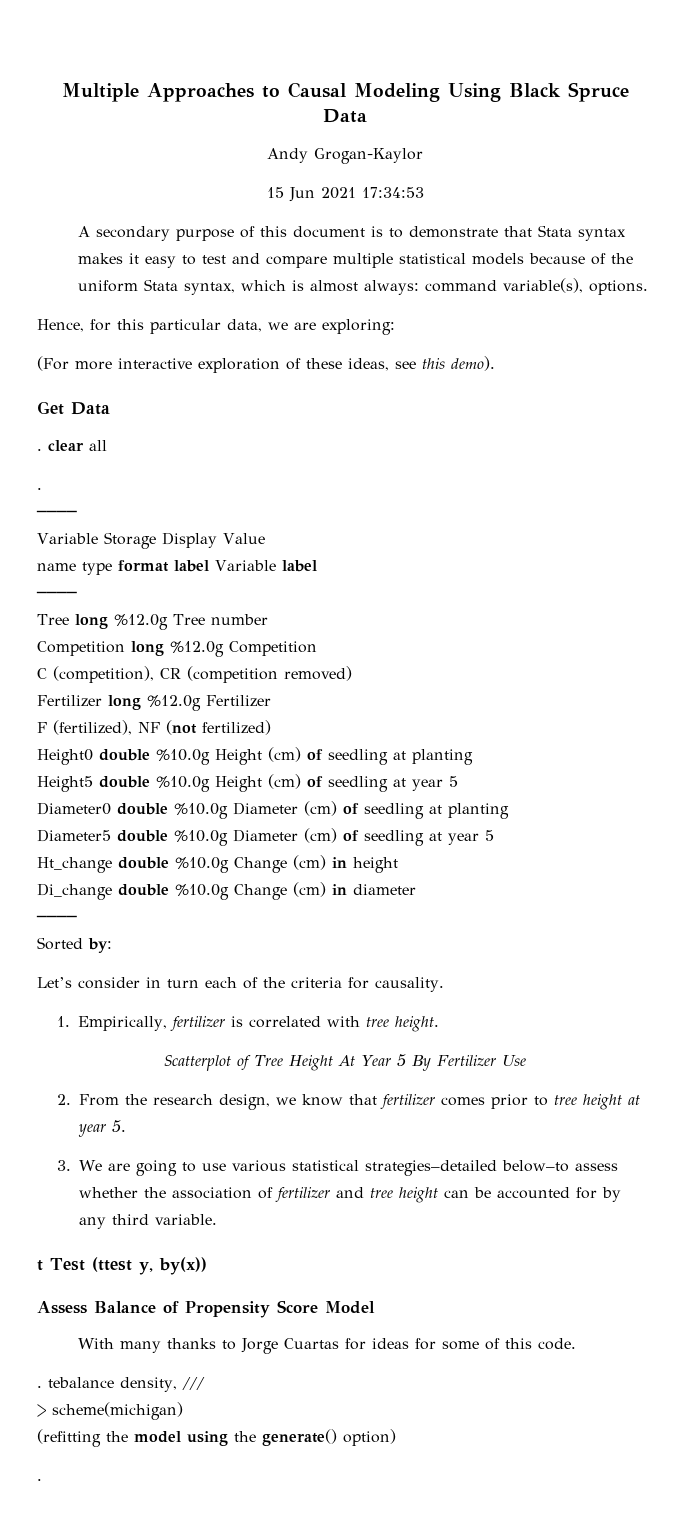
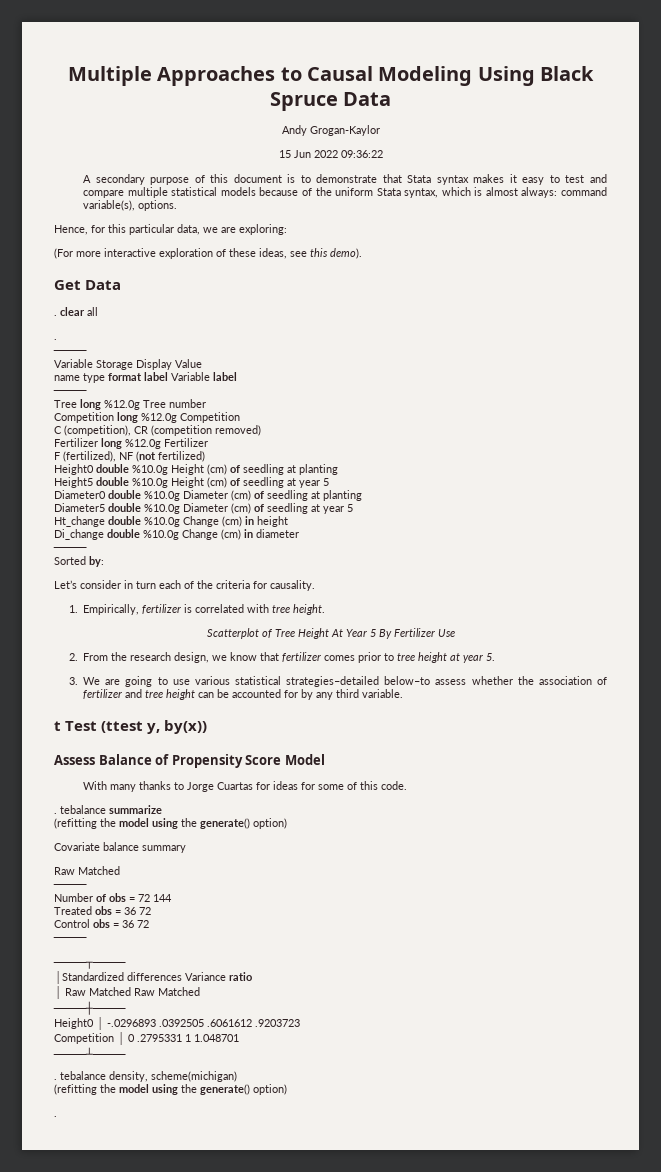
[320,187,424,199] 2021 17:34:53 -> [313,150,383,158] 2022 09:36:22
(576, 1344) none -> [54,805,162,814] [54,818,287,829] [54,842,186,853] [54,866,120,875] [53,884,87,888] [54,893,172,902] [54,906,151,915] [54,919,149,928] [53,937,87,941] [53,961,126,969] [54,971,252,984] [54,986,200,999] [53,1001,126,1015] [54,1017,300,1030] [54,1032,239,1045] [53,1047,126,1058] // . tebalance summarize // (refitting the model using the generate() option) // Covariate balance summary // Raw Matched // ──── // Number of obs = 72 144 // Treated obs = 36 72 // Control obs = 36 72 // ──── // ────┬──── // │Standardized differences Variance ratio // │ Raw Matched Raw Matched // ────┼──── // Height0 │ -.0296893 .0392505 .6061612 .9203723 // Competition │ 0 .2795331 1 1.048701 // ────┴────
[181,1377,205,1390] [37,1404,46,1417] /// // > -> (148, 1076) none

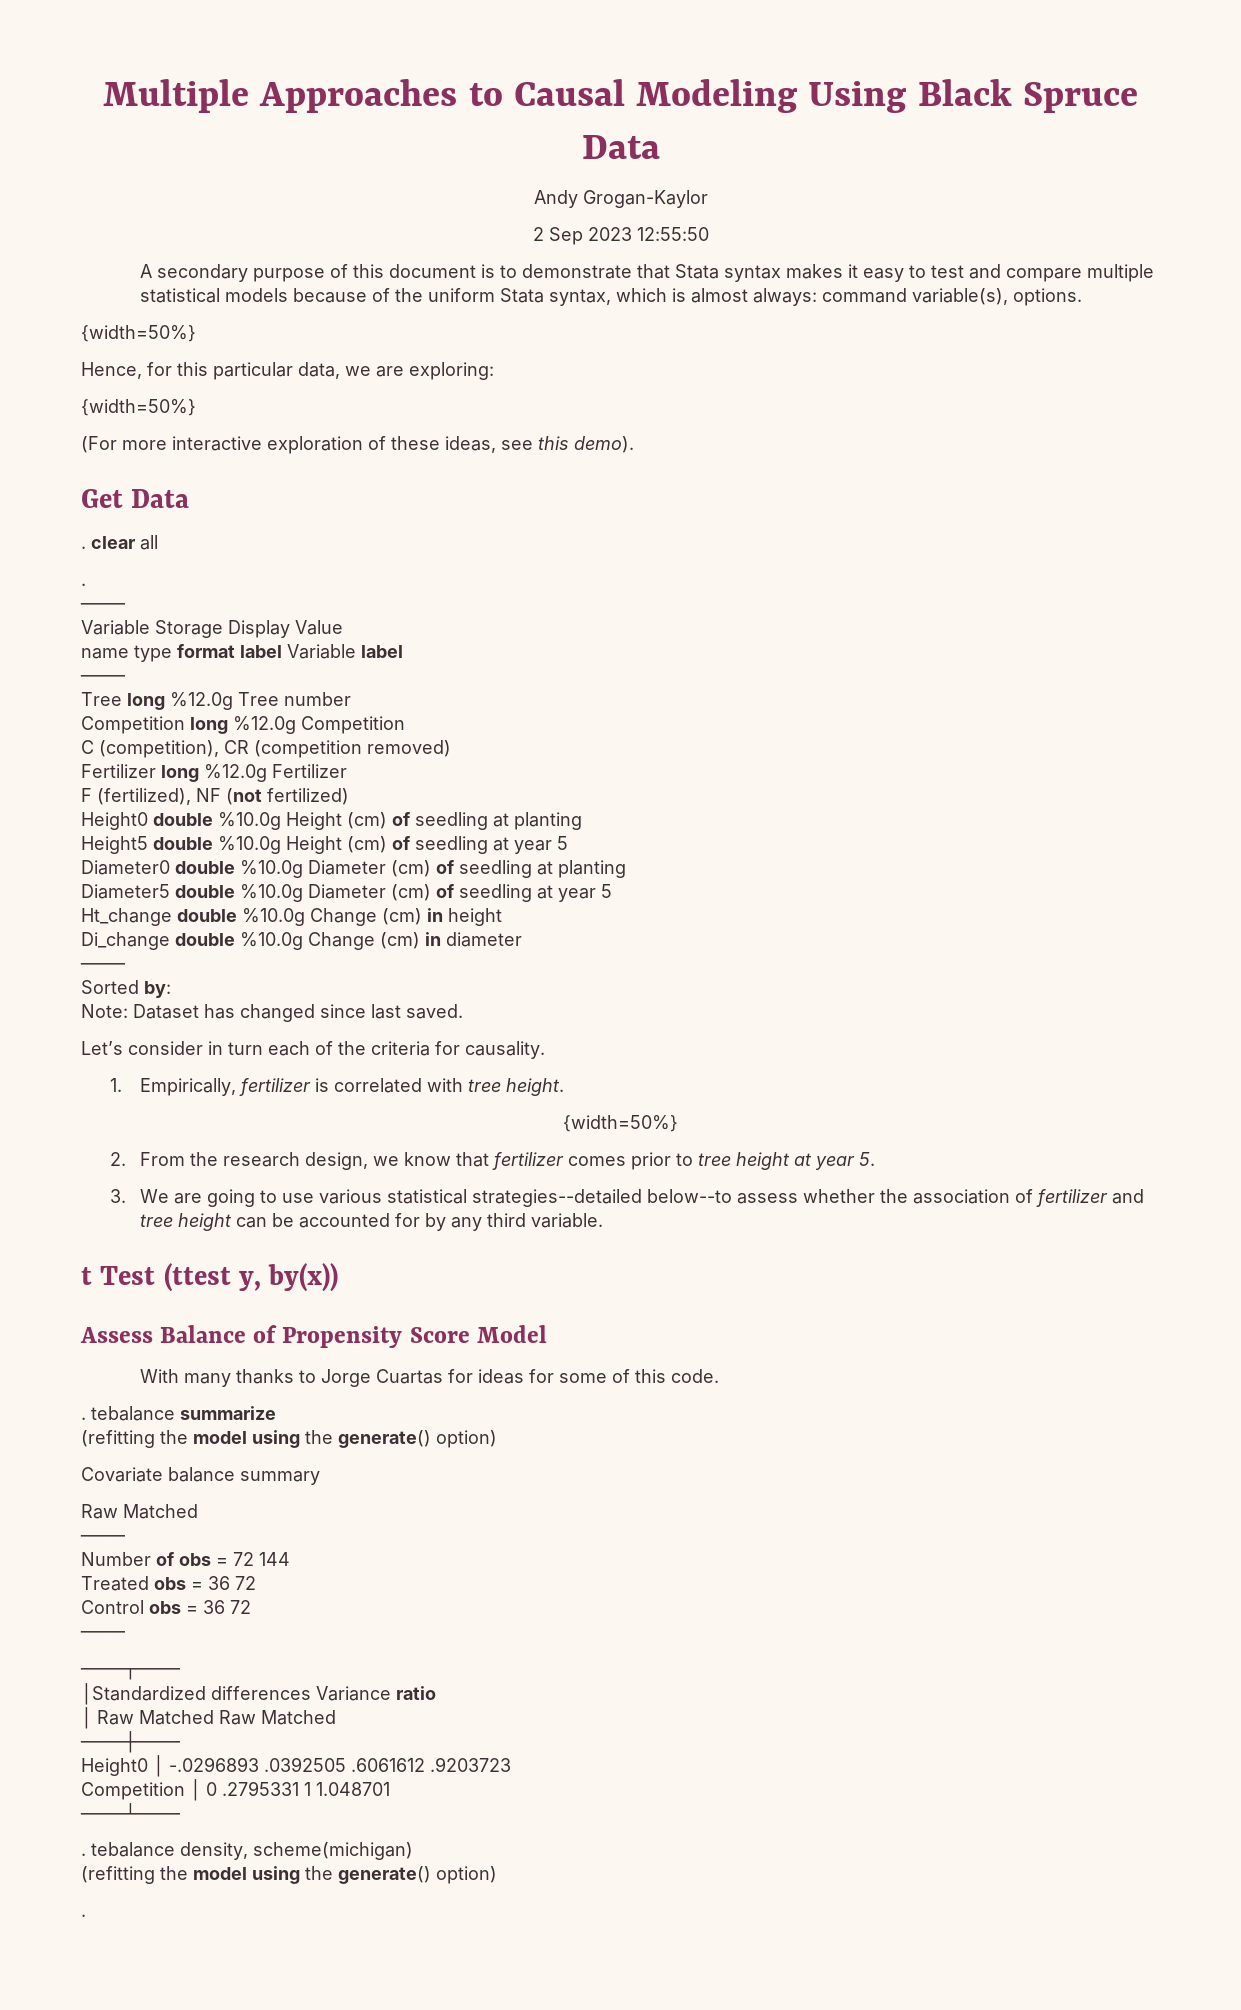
[278,150,383,158] 15 Jun 2022 09:36:22 -> [532,227,709,245] 2 Sep 2023 12:55:50
(178, 205) none -> [81,325,196,342] // {width=50%}
(287, 229) none -> [81,399,196,416] // {width=50%}
(104, 561) none -> [81,1004,463,1022] // Note: Dataset has changed since last saved.
[206,628,455,639] Scatterplot of Tree Height At Year 5 By Fertilizer Use -> [563,1115,678,1132] {width=50%}
[286,676,431,687] strategies–detailed below–to -> [471,1189,732,1207] strategies--detailed below--to

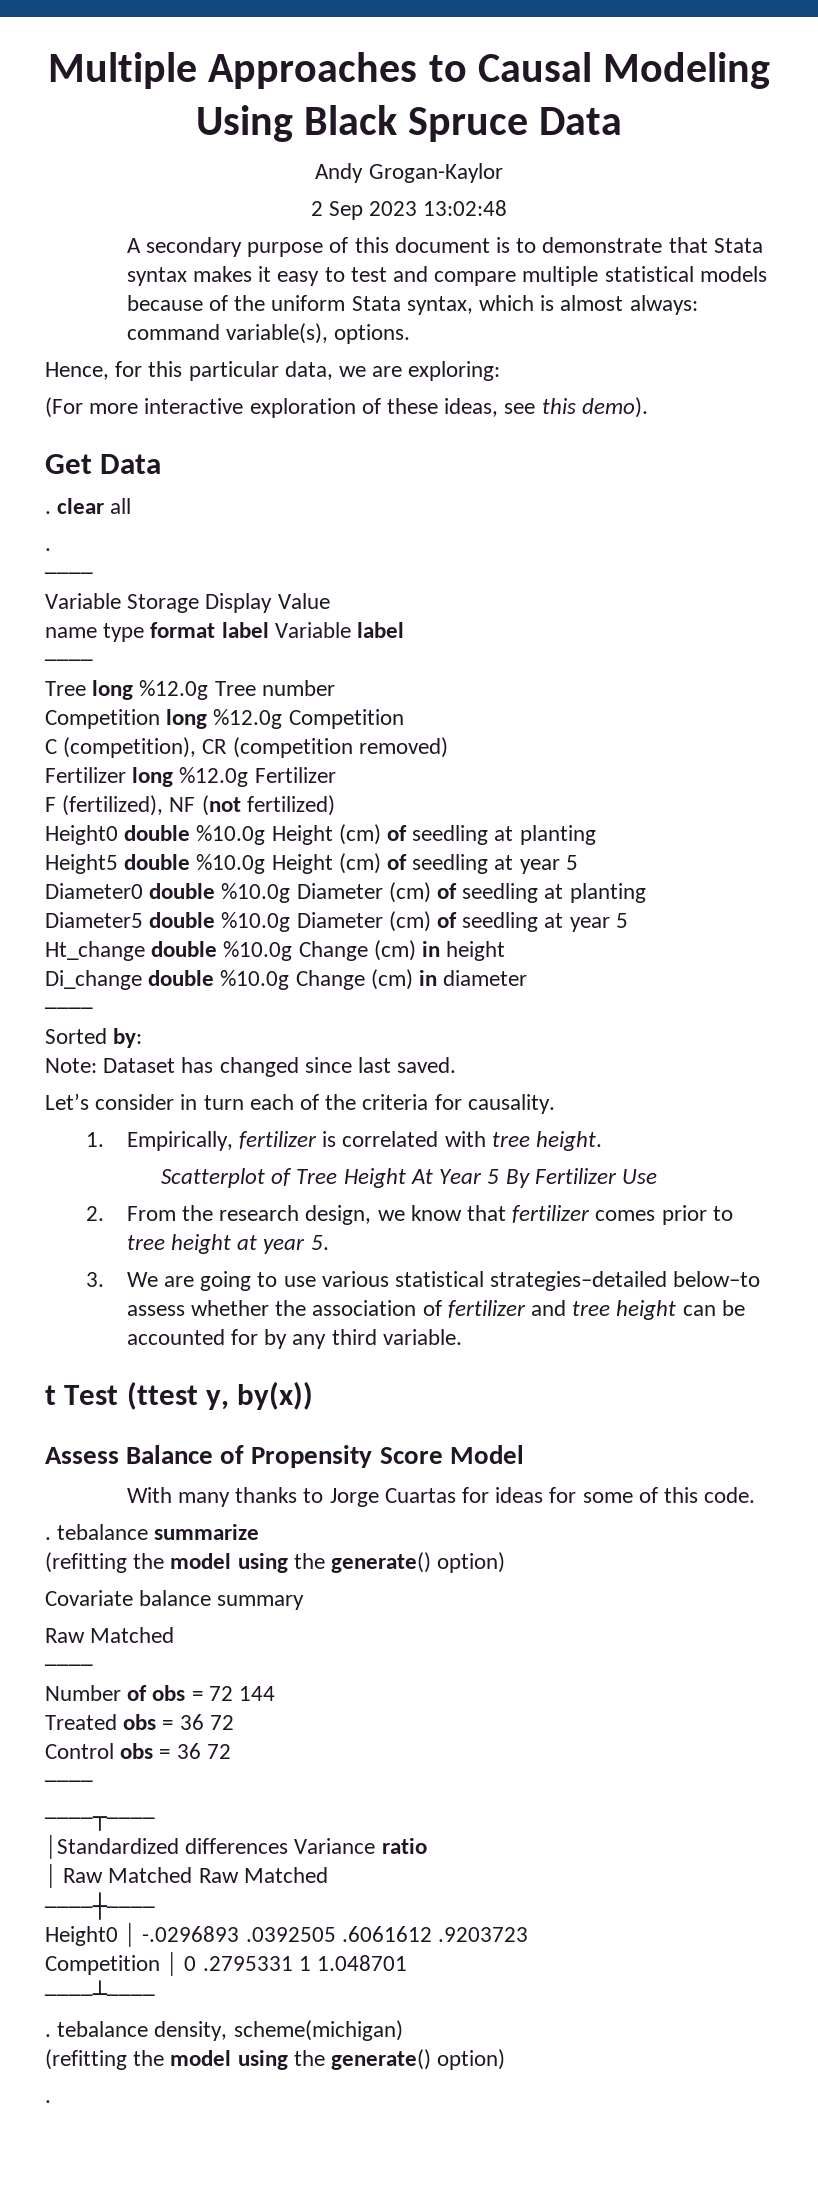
[636,227,709,241] 12:55:50 -> [423,200,508,216] 13:02:48
[81,325,196,342] // {width=50%} -> (411, 334) none
[81,399,196,416] // {width=50%} -> (501, 371) none
[563,1115,678,1132] {width=50%} -> [161,1168,657,1188] Scatterplot of Tree Height At Year 5 By Fertilizer Use
[471,1189,732,1207] strategies--detailed below--to -> [490,1271,761,1291] strategies–detailed below–to

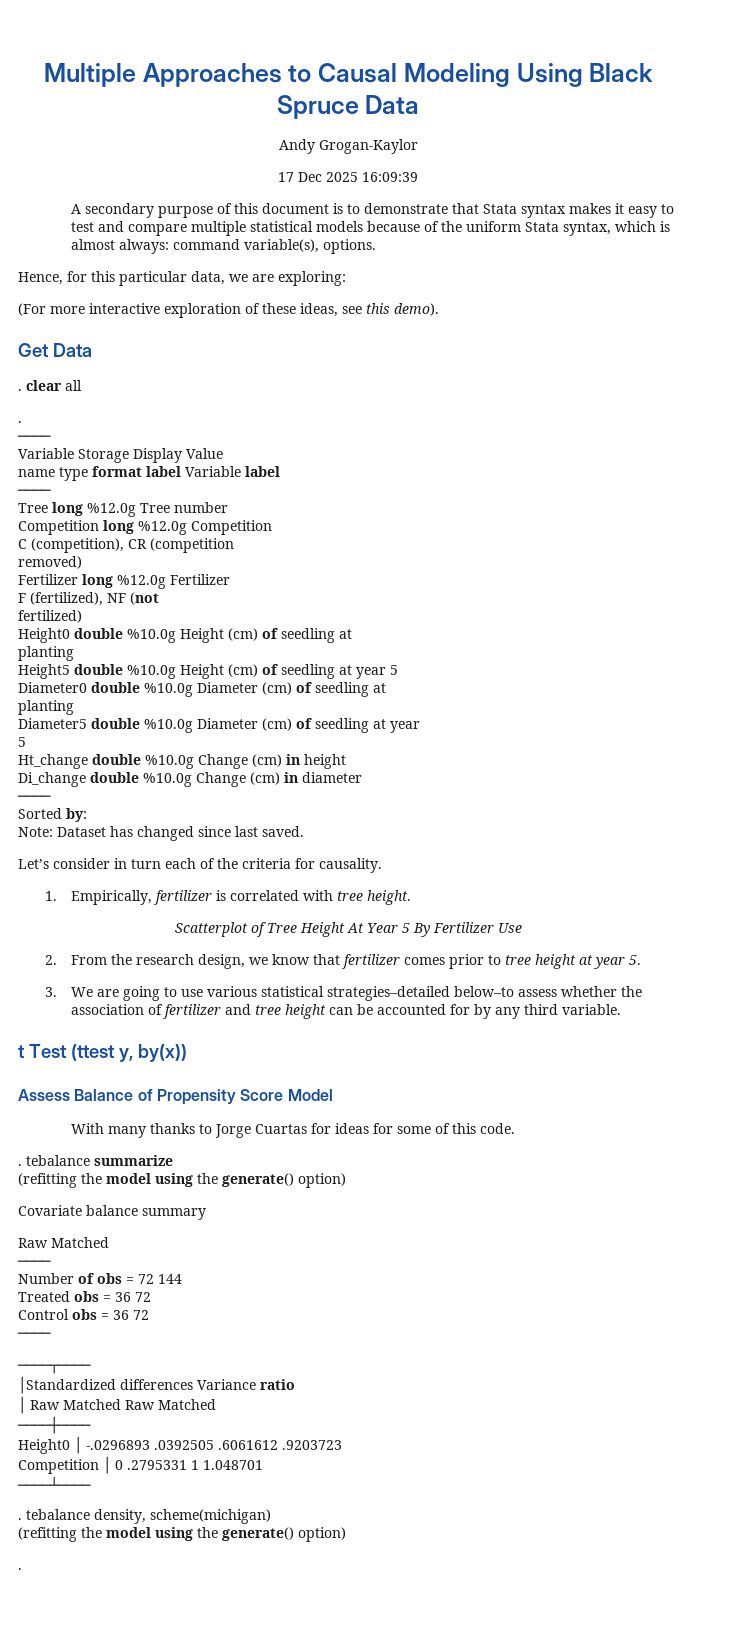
[310,200,508,220] 2 Sep 2023 13:02:48 -> [278,172,418,182] 17 Dec 2025 16:09:39
(353, 747) none -> (234, 545) //
(241, 805) none -> (159, 598) //
(514, 833) none -> (352, 634) //
(564, 891) none -> (386, 688) //
(610, 924) none -> (420, 727) //

